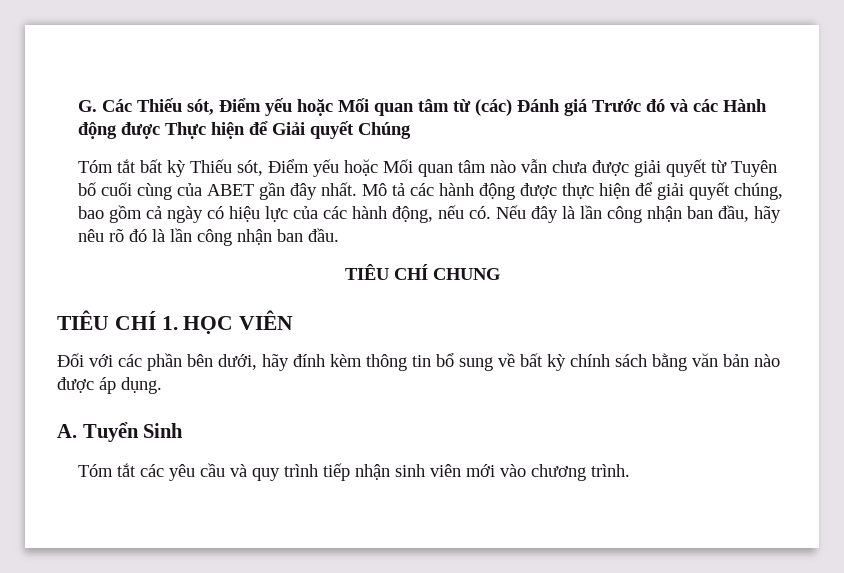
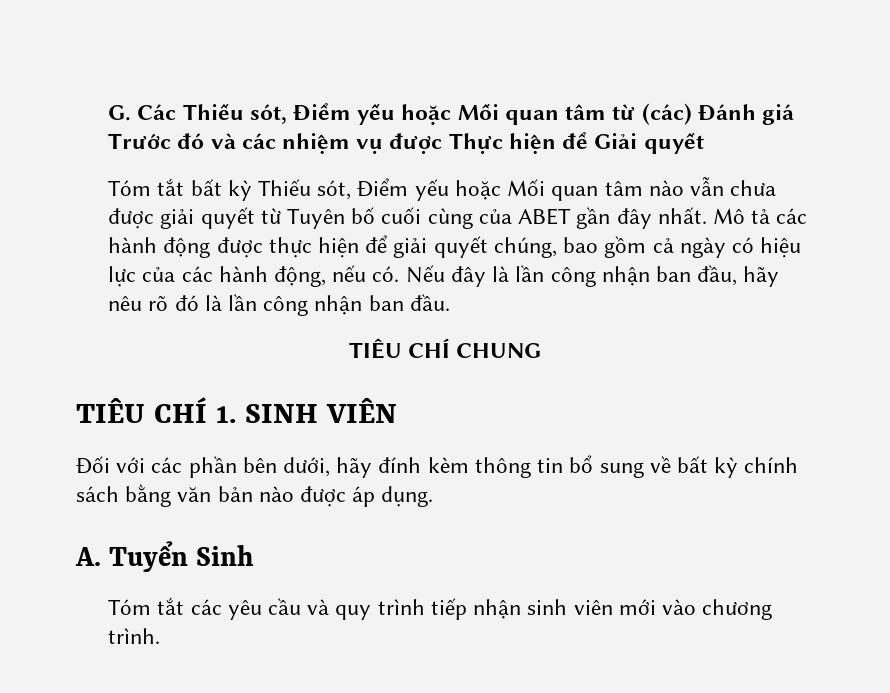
[722,99,767,112] [77,122,117,139] Hành động -> [282,133,384,154] nhiệm vụ
[357,122,411,139] Chúng -> (704, 143) none
[183,316,234,334] HỌC -> [244,404,318,423] SINH

